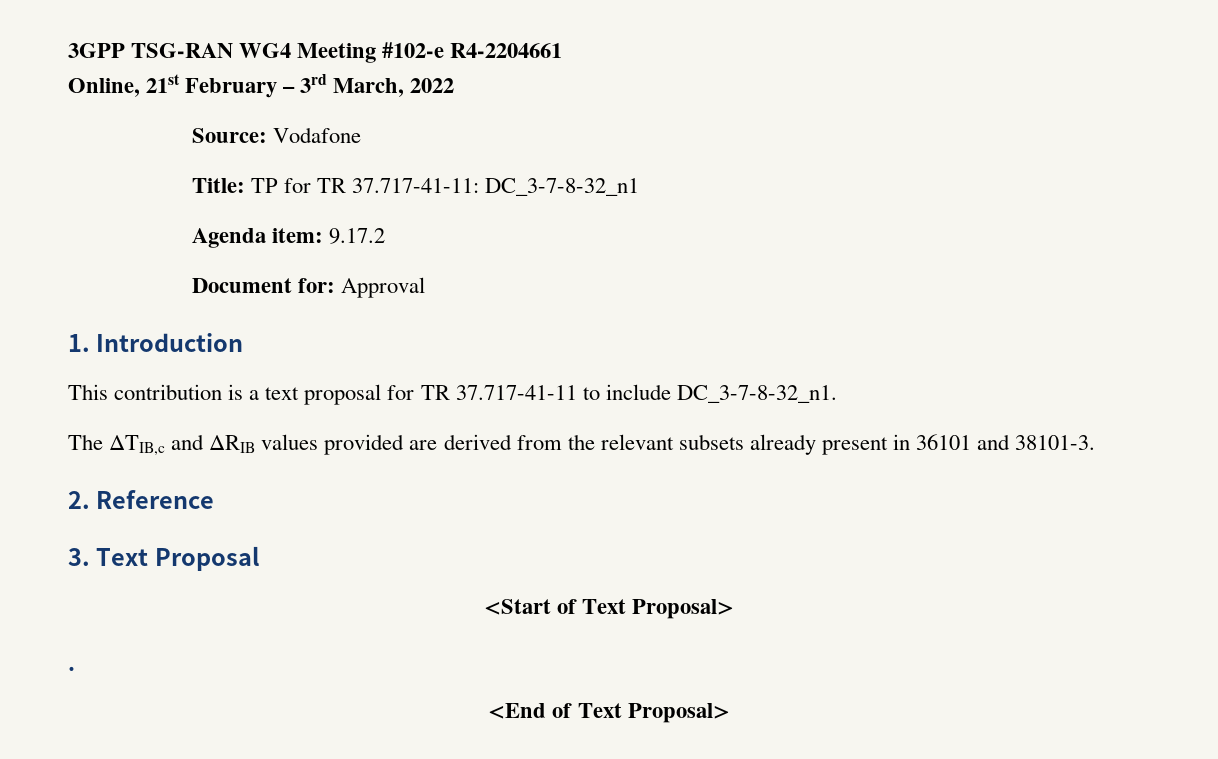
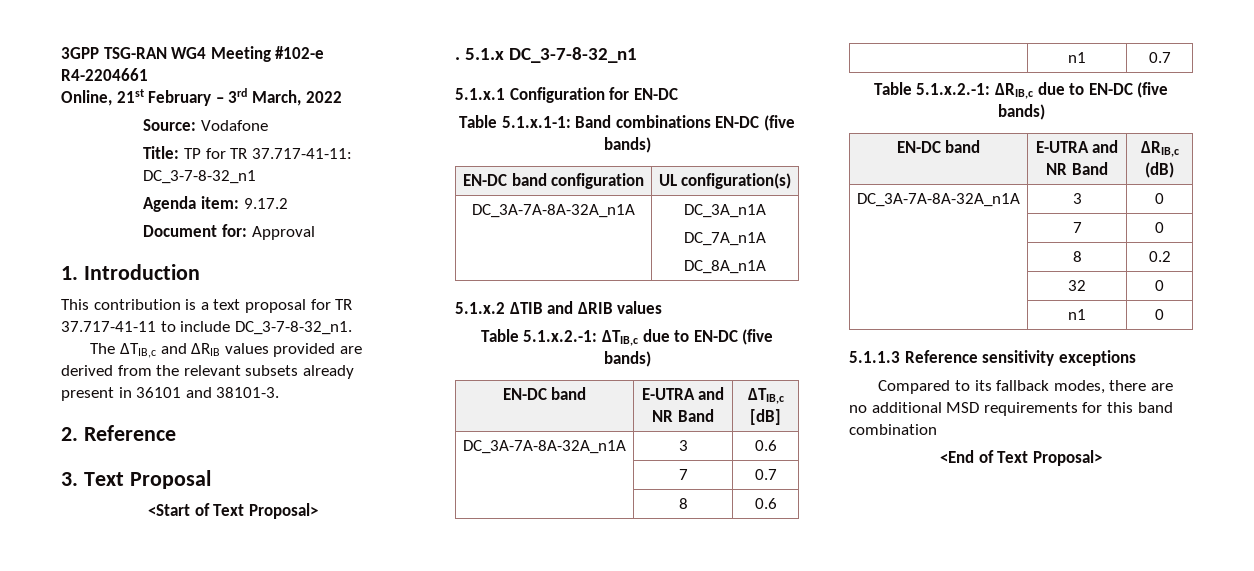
(75, 668) none -> [464,47,637,63] [455,87,678,103] [459,115,795,131] [603,137,651,153] [462,173,645,189] [658,173,792,189] [472,204,635,218] [684,204,766,218] [684,232,766,246] [684,260,766,274] [455,301,663,314] [480,329,774,346] [603,351,651,367] [502,387,587,400] [641,387,725,400] [652,409,714,422] [747,388,784,404] [750,409,781,425] [463,440,626,454] [678,440,688,451] [754,440,777,451] [678,469,688,480] [754,469,777,480] [678,498,688,509] [754,498,777,509] [1068,52,1086,63] [1148,52,1171,63] [873,82,1169,99] [997,104,1045,120] [896,140,981,153] [1035,140,1119,153] [1046,162,1108,175] [1140,141,1179,157] [1145,162,1174,178] [857,193,1020,207] [1072,193,1082,204] [1155,193,1164,204] [1072,222,1082,233] [1155,222,1164,233] [1072,251,1082,262] [1148,251,1171,262] [1068,280,1086,291] [1155,280,1164,291] [1068,309,1086,320] [1155,309,1164,320] [849,350,1136,366] [878,380,1174,394] [849,402,1173,416] [849,424,937,435] 5.1.x DC_3-7-8-32_n1 // 5.1.x.1 Configuration for EN-DC // Table 5.1.x.1-1: Band combinations EN-DC (five bands) // EN-DC band configuration | UL configuration(s) // DC_3A-7A-8A-32A_n1A | DC_3A_n1A // DC_7A_n1A // DC_8A_n1A // 5.1.x.2 ∆TIB and ∆RIB values // Table 5.1.x.2.-1: ΔTIB,c due to EN-DC (five bands) // EN-DC band | E-UTRA and NR Band | ΔTIB,c [dB] // DC_3A-7A-8A-32A_n1A | 3 | 0.6 // | 7 | 0.7 // | 8 | 0.6 // | n1 | 0.7 // Table 5.1.x.2.-1: ΔRIB,c due to EN-DC (five bands) // EN-DC band | E-UTRA and NR Band | ΔRIB,c (dB) // DC_3A-7A-8A-32A_n1A | 3 | 0 // | 7 | 0 // | 8 | 0.2 // | 32 | 0 // | n1 | 0 // 5.1.1.3 Reference sensitivity exceptions // Compared to its fallback modes, there are no additional MSD requirements for this band combination

